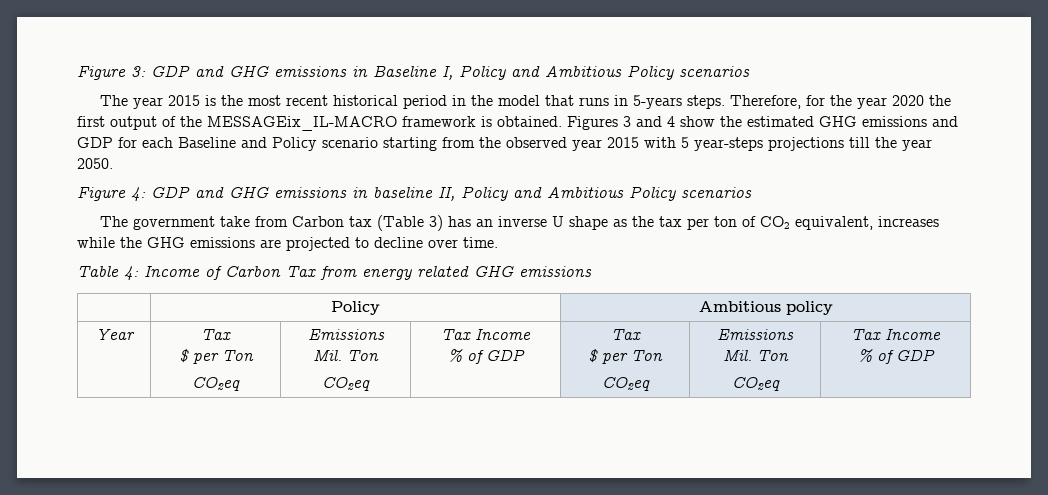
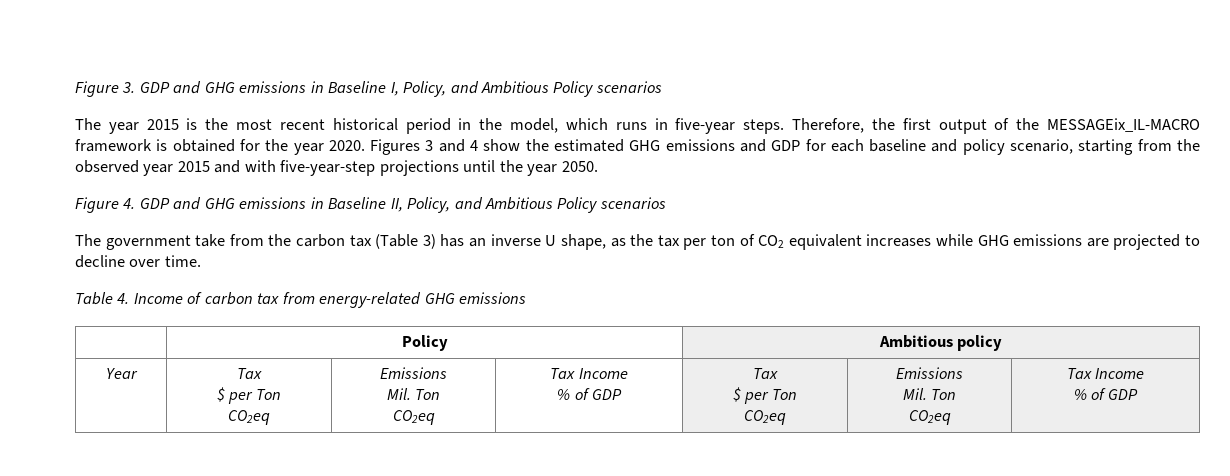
[77,66,146,80] Figure 3: -> [75,81,136,97] Figure 3.
[459,65,506,80] Policy -> [403,81,447,97] Policy,
[497,95,574,106] model that -> [510,118,608,133] model, which
[632,95,682,109] 5-years -> [675,118,736,134] five-year
[805,95,924,109] for the year 2020 -> (865, 125) none
[497,116,562,127] obtained. -> [172,139,365,155] obtained for the year 2020.
[178,137,378,151] Baseline and Policy scenario -> [869,139,1074,155] baseline and policy scenario,
[644,137,870,151] with 5 year-steps projections till -> [214,160,496,176] and with five-year-step projections until
[131,186,508,202] 4: GDP and GHG emissions in baseline II, Policy -> [123,197,451,213] 4. GDP and GHG emissions in Baseline II, Policy,
[291,216,344,227] Carbon -> [268,234,346,247] the carbon
[568,216,608,230] shape -> [560,234,606,250] shape,
[794,216,873,230] equivalent, -> [788,234,862,250] equivalent
[120,237,142,248] the -> (973, 240) none
[124,266,139,281] 4: -> [117,293,130,304] 4.
[225,266,469,280] Carbon Tax from energy related -> [204,292,422,308] carbon tax from energy-related

